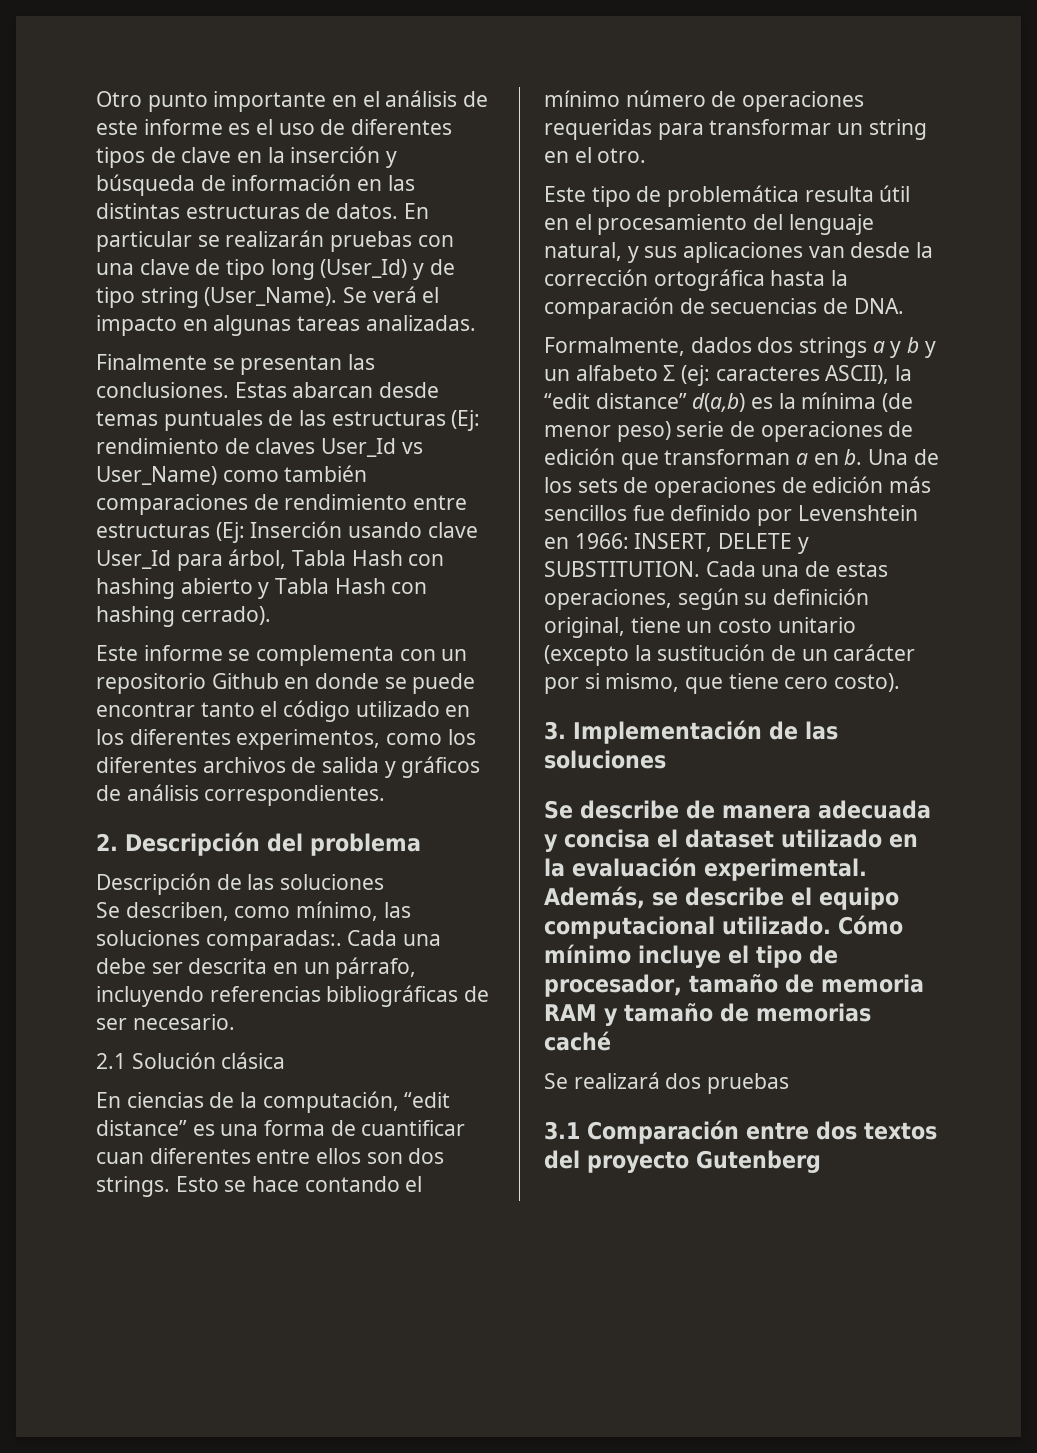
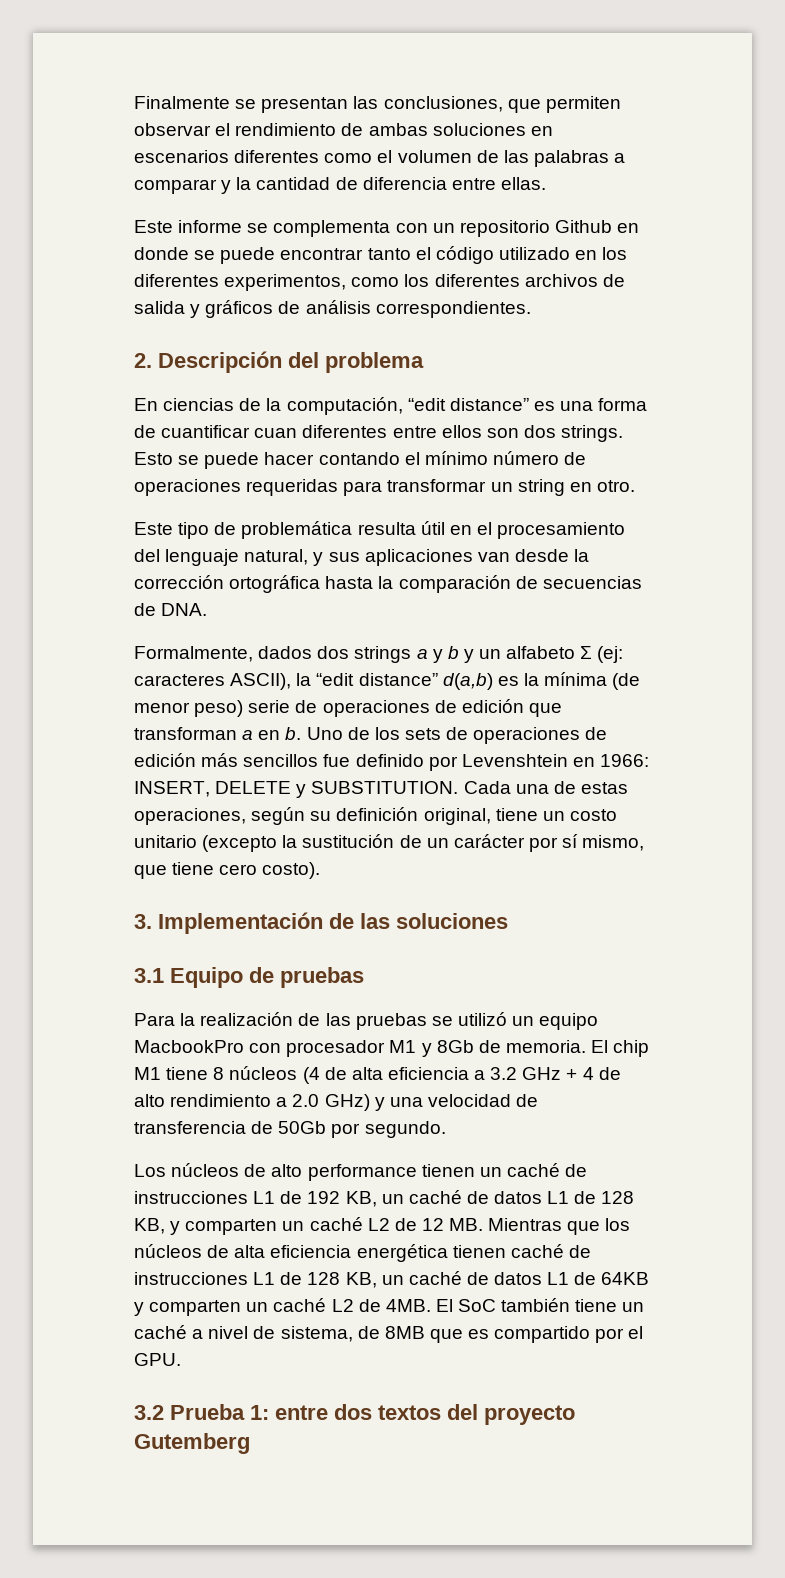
[96,90,489,112] [96,119,453,135] [96,146,398,168] [96,174,415,196] [96,203,429,219] [96,230,454,252] [96,259,455,280] [96,286,440,308] [96,315,476,336] [96,354,376,375] [96,382,440,398] [96,410,481,431] [96,438,423,457] [96,465,368,485] [96,494,468,515] [96,521,478,543] [96,549,445,571] [96,578,428,599] [96,606,271,627] Otro punto importante en el análisis de este informe es el uso de diferentes tipos de clave en la inserción y búsqueda de información en las distintas estructuras de datos. En particular se realizarán pruebas con una clave de tipo long (User_Id) y de tipo string (User_Name). Se verá el impacto en algunas tareas analizadas. // Finalmente se presentan las conclusiones. Estas abarcan desde temas puntuales de las estructuras (Ej: rendimiento de claves User_Id vs User_Name) como también comparaciones de rendimiento entre estructuras (Ej: Inserción usando clave User_Id para árbol, Tabla Hash con hashing abierto y Tabla Hash con hashing cerrado). -> [134,96,621,113] [134,123,553,136] [134,150,626,167] [134,177,546,194] Finalmente se presentan las conclusiones, que permiten observar el rendimiento de ambas soluciones en escenarios diferentes como el volumen de las palabras a comparar y la cantidad de diferencia entre ellas.
[96,873,385,895] [96,901,411,921] [96,930,442,951] [96,957,417,979] [96,985,490,1007] [96,1014,235,1030] [96,1052,286,1069] // Descripción de las soluciones // Se describen, como mínimo, las soluciones comparadas:. Cada una debe ser descrita en un párrafo, incluyendo referencias bibliográficas de ser necesario. // 2.1 Solución clásica -> (424, 362) none
[252,1176,300,1192] hace -> [204,452,315,469] puede hacer
[574,147,592,163] el -> (592, 487) none
[868,449,909,465] Una -> [306,727,343,740] Uno
[584,673,600,689] si -> [562,834,579,848] sí
[544,800,931,819] [544,829,918,852] [544,857,867,881] [544,886,899,910] [544,915,903,939] [544,944,838,968] [544,974,924,997] [544,1003,871,1026] [544,1031,611,1051] [544,1072,790,1094] [544,1120,739,1144] Se describe de manera adecuada y concisa el dataset utilizado en la evaluación experimental. Además, se describe el equipo computacional utilizado. Cómo mínimo incluye el tipo de procesador, tamaño de memoria RAM y tamaño de memorias caché // Se realizará dos pruebas // 3.1 Comparación -> [134,967,364,988] [134,1012,599,1030] [134,1040,650,1057] [134,1066,621,1084] [134,1094,539,1111] [134,1121,446,1138] [134,1163,588,1181] [134,1190,635,1207] [134,1217,631,1235] [134,1244,591,1262] [134,1271,650,1288] [134,1298,645,1316] [134,1325,644,1343] [134,1353,181,1366] [134,1404,269,1420] 3.1 Equipo de pruebas // Para la realización de las pruebas se utilizó un equipo MacbookPro con procesador M1 y 8Gb de memoria. El chip M1 tiene 8 núcleos (4 de alta eficiencia a 3.2 GHz + 4 de alto rendimiento a 2.0 GHz) y una velocidad de transferencia de 50Gb por segundo. // Los núcleos de alto performance tienen un caché de instrucciones L1 de 192 KB, un caché de datos L1 de 128 KB, y comparten un caché L2 de 12 MB. Mientras que los núcleos de alta eficiencia energética tienen caché de instrucciones L1 de 128 KB, un caché de datos L1 de 64KB y comparten un caché L2 de 4MB. El SoC también tiene un caché a nivel de sistema, de 8MB que es compartido por el GPU. // 3.2 Prueba 1:
[696,1150,821,1173] Gutenberg -> [134,1433,250,1454] Gutemberg

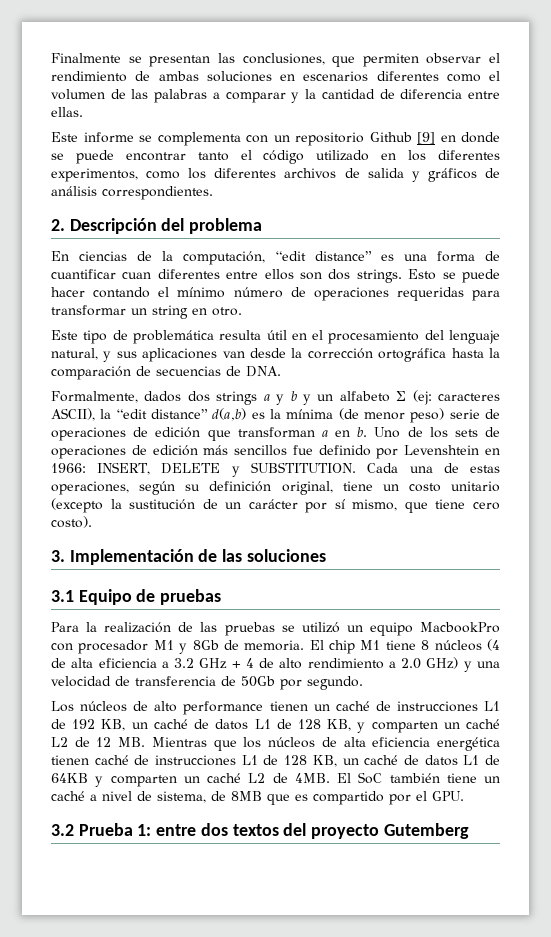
(612, 226) none -> [417,132,435,144] [9]

